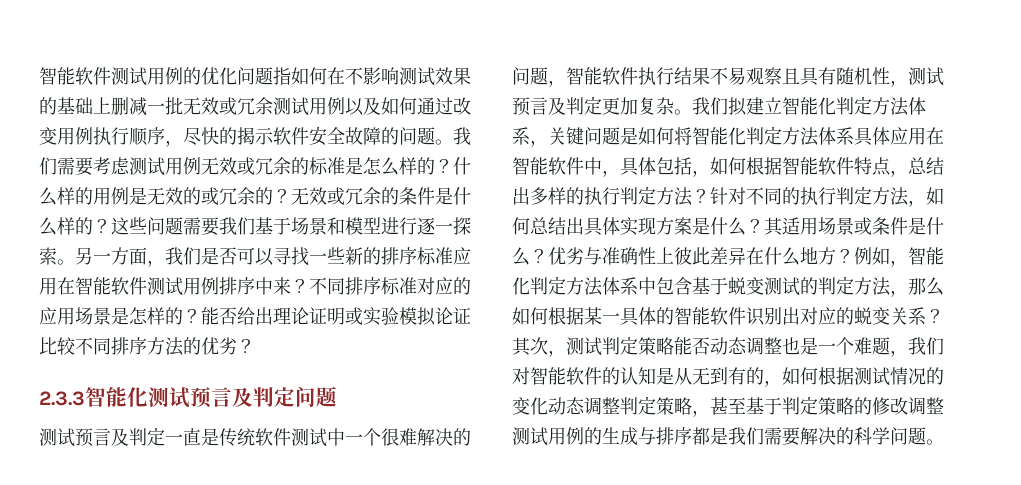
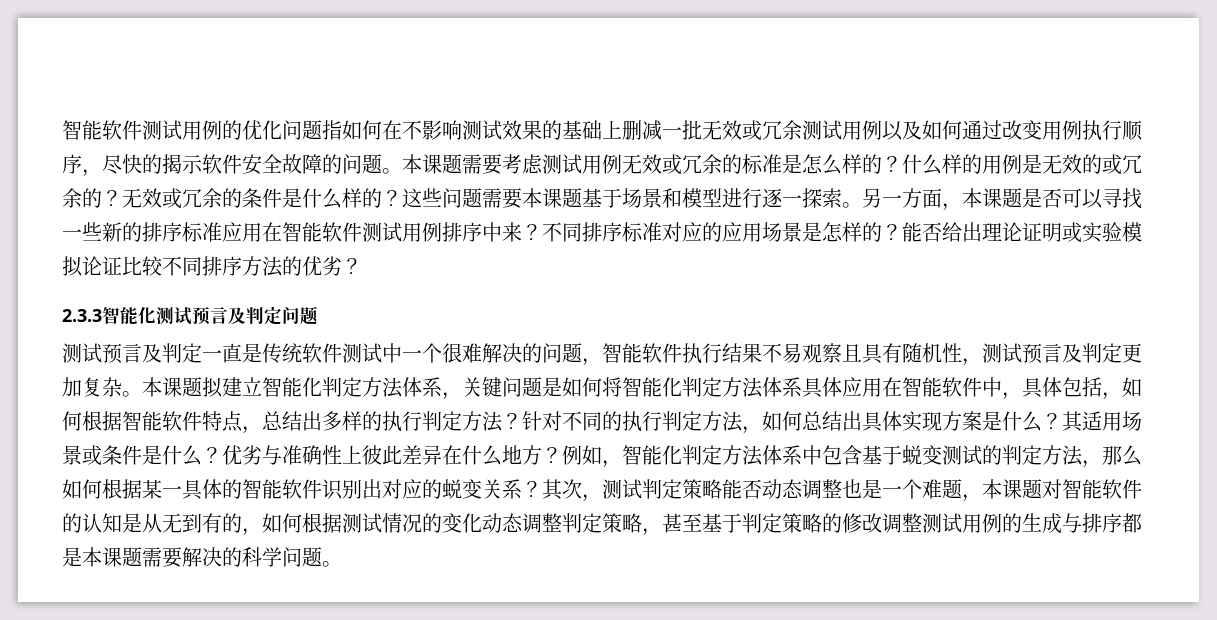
[453,127,471,145] [39,157,57,175] 我们 -> [402,154,462,174] 本课题
[219,217,255,235] 我们 -> [522,188,582,208] 本课题
[165,247,201,265] 我们 -> [962,188,1022,208] 本课题
[692,97,728,115] 我们 -> [142,377,202,397] 本课题
[908,337,944,355] 我们 -> [982,479,1042,499] 本课题
[728,427,764,445] 我们 -> [82,547,142,567] 本课题

